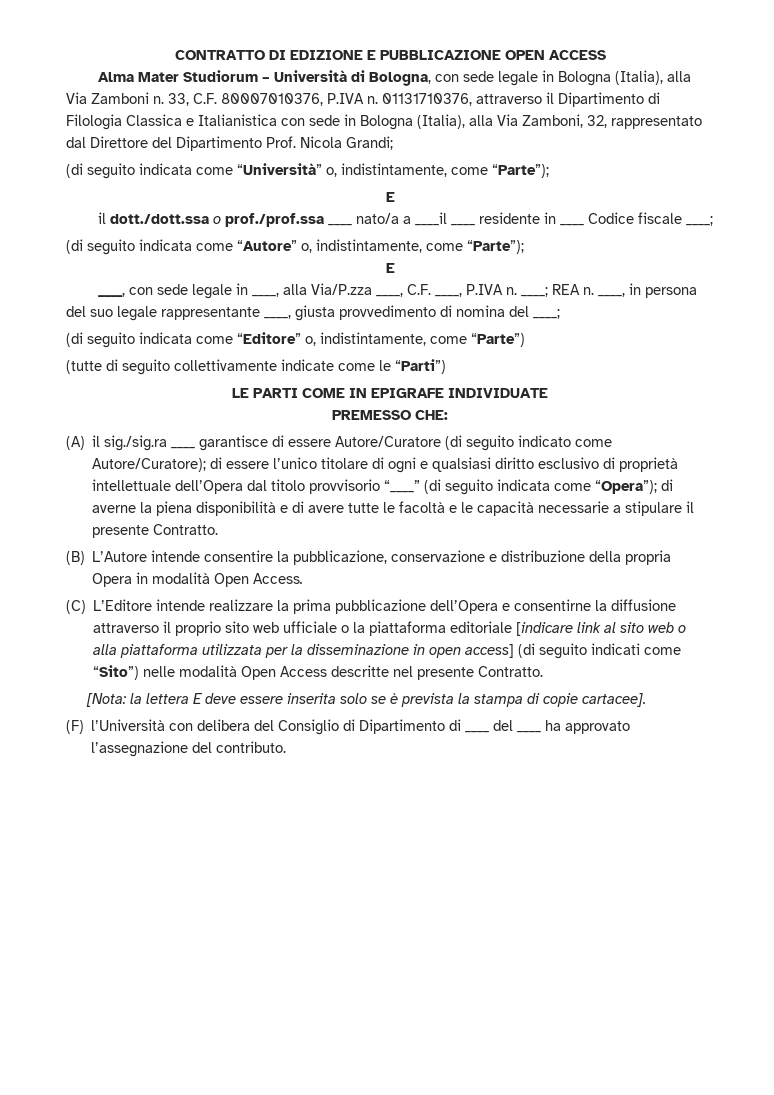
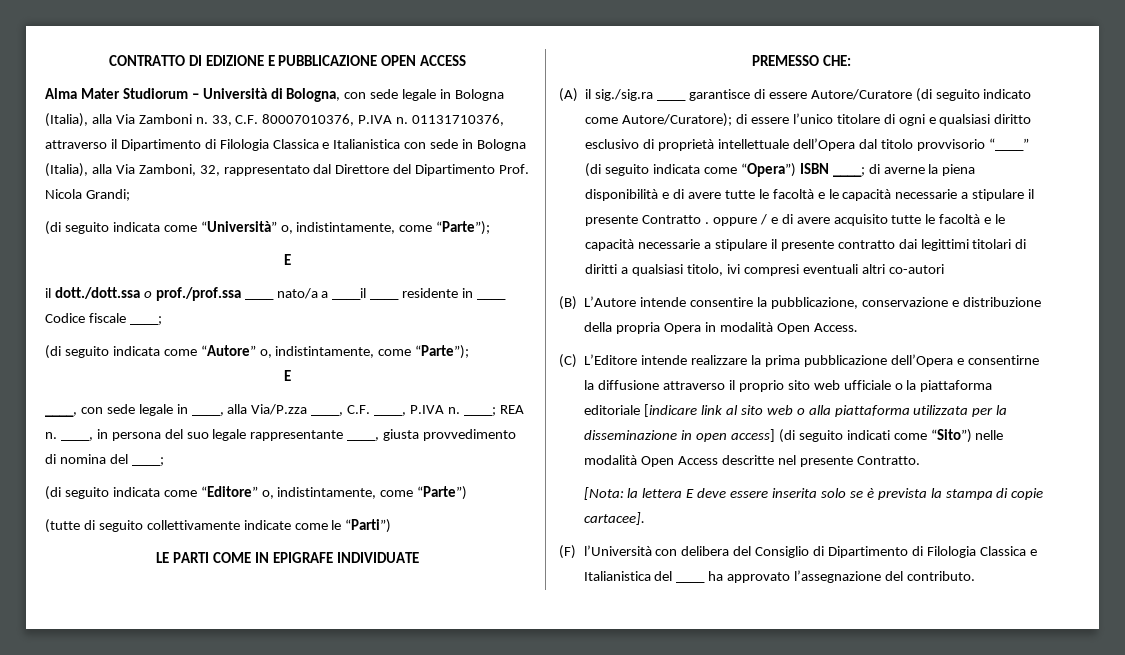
[595,480,658,494] “Opera”); -> [740,163,865,177] “Opera”) ISBN ____;
[153,524,219,535] Contratto. -> [642,214,1006,226] [585,239,1027,251] [585,264,944,276] Contratto . oppure / e di avere acquisito tutte le facoltà e le capacità necessarie a stipulare il presente contratto dai legittimi titolari di diritti a qualsiasi titolo, ivi compresi eventuali altri co-autori
[465,731,490,733] ____ -> [926,546,1037,558] [583,571,651,581] Filologia Classica e Italianistica

